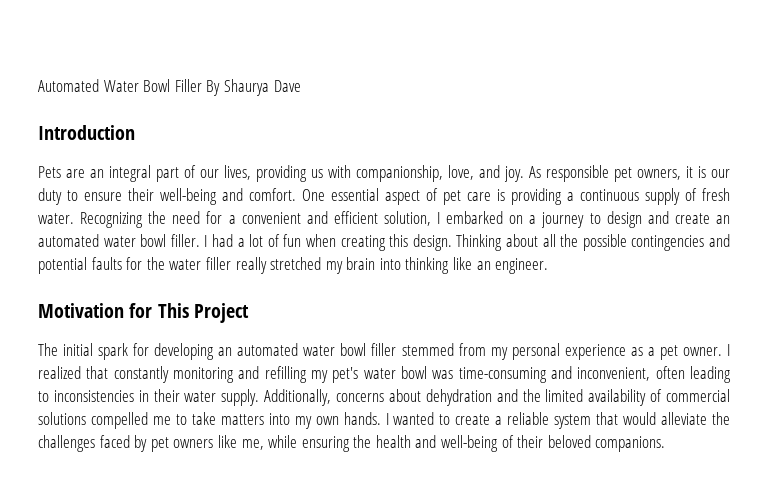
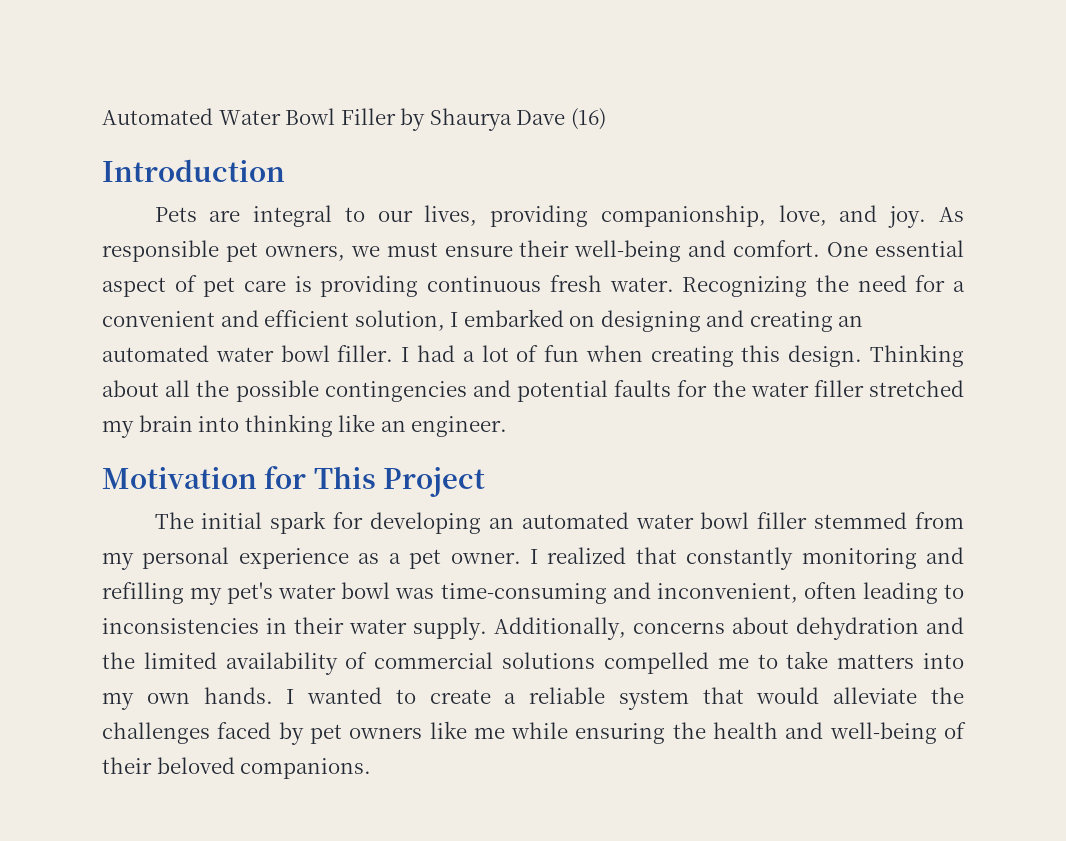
[206,80,221,96] By -> [400,108,426,131] by
(301, 86) none -> [570,108,606,130] (16)
[90,165,196,182] an integral part of -> [253,205,365,227] integral to
[311,165,351,178] us with -> (589, 216) none
[686,166,730,178] [38,188,78,205] it is our duty to -> [350,242,438,257] we must
[567,188,697,205] a continuous supply of -> [427,276,542,292] continuous
[529,211,710,228] a journey to design and create -> [600,310,833,332] designing and creating
[235,257,267,274] really -> (864, 388) none
[241,439,264,450] me, -> [473,727,505,739] me

